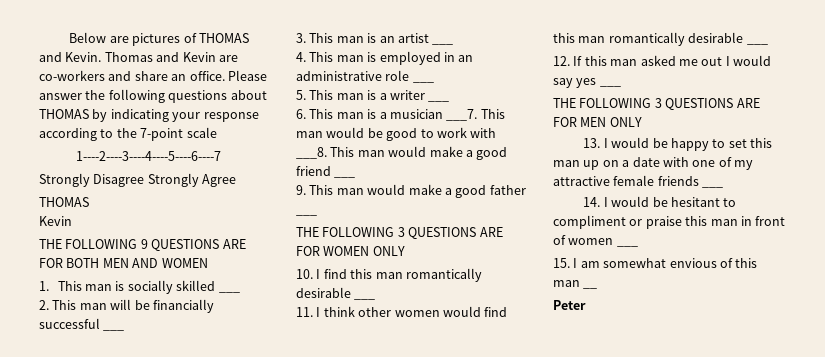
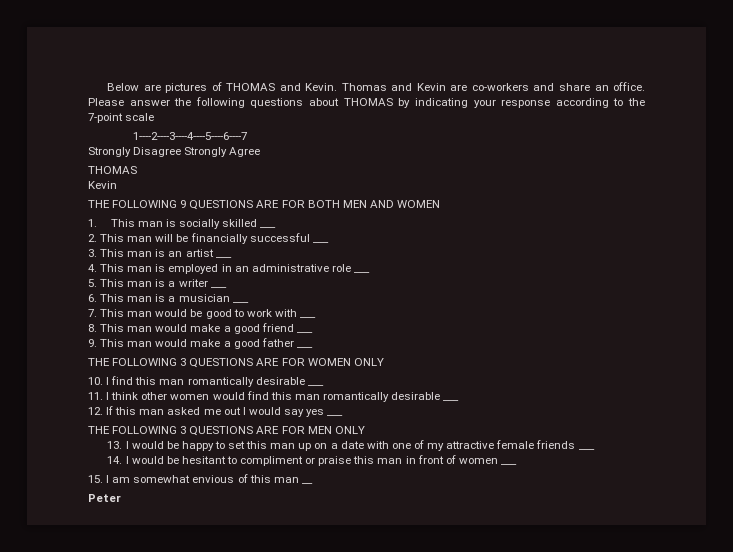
[446,109,478,121] ___7. -> [232,302,249,303] [88,309,97,317] ___ // 7.
[296,147,327,159] ___8. -> [299,317,316,318] [88,324,97,332] ___ // 8.

